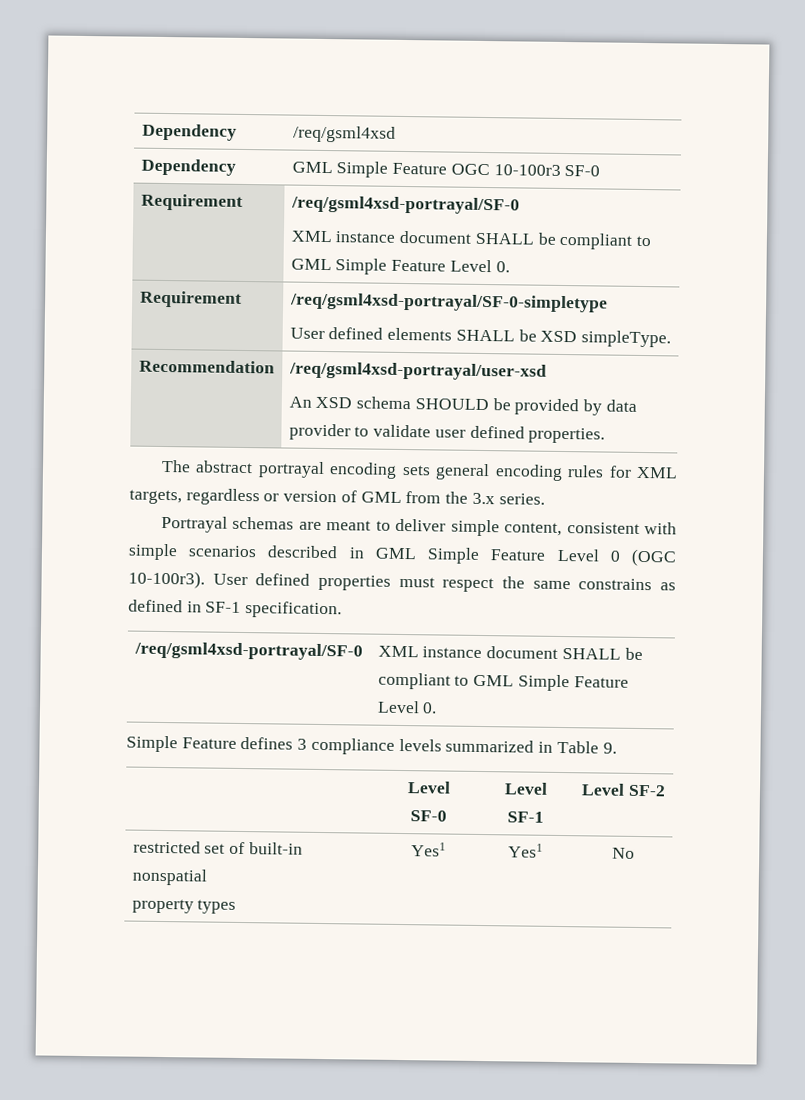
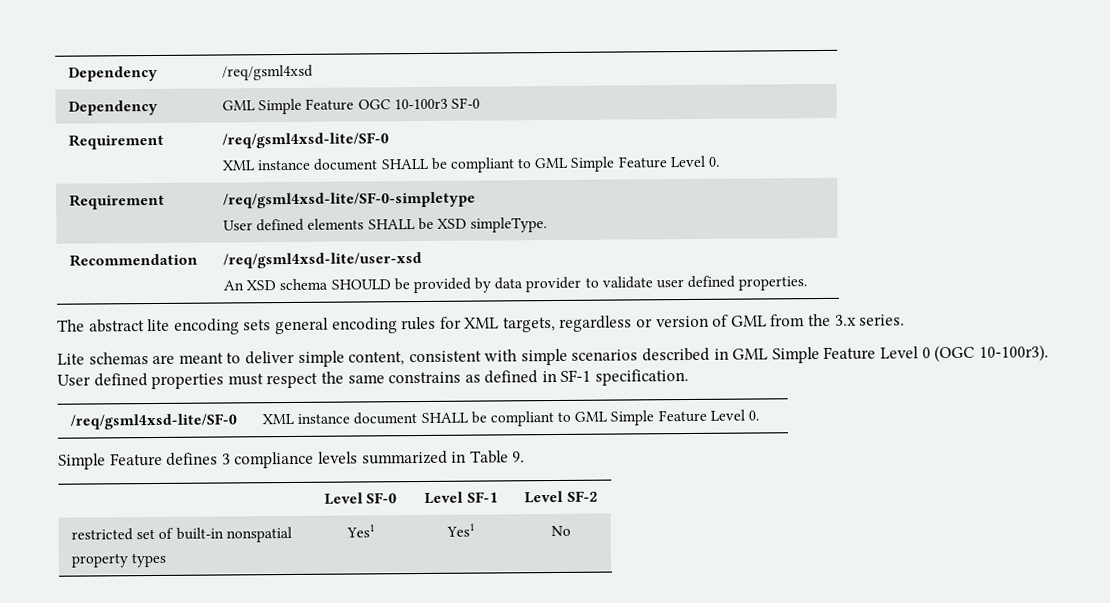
[290,195,520,215] /req/gsml4xsd-portrayal/SF-0 -> [221,132,389,149] /req/gsml4xsd-lite/SF-0
[289,292,608,313] /req/gsml4xsd-portrayal/SF-0-simpletype -> [222,191,476,209] /req/gsml4xsd-lite/SF-0-simpletype
[288,361,547,381] /req/gsml4xsd-portrayal/user-xsd -> [222,251,422,269] /req/gsml4xsd-lite/user-xsd
[257,461,325,479] portrayal -> [147,318,171,332] lite
[160,515,228,533] Portrayal -> [57,353,85,365] Lite
[133,641,363,661] /req/gsml4xsd-portrayal/SF-0 -> [69,413,237,430] /req/gsml4xsd-lite/SF-0

